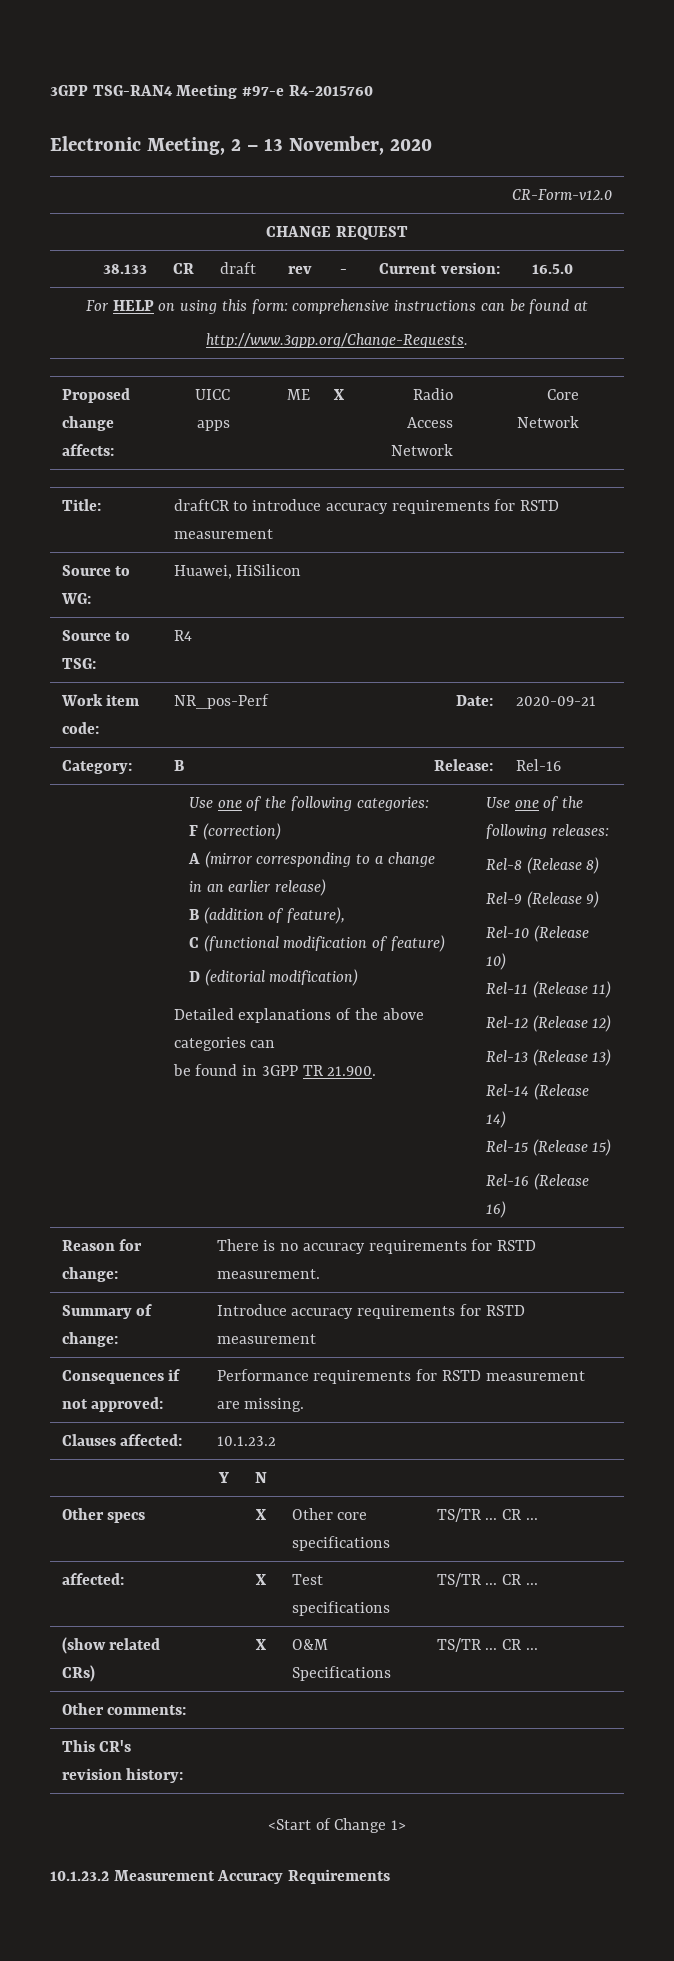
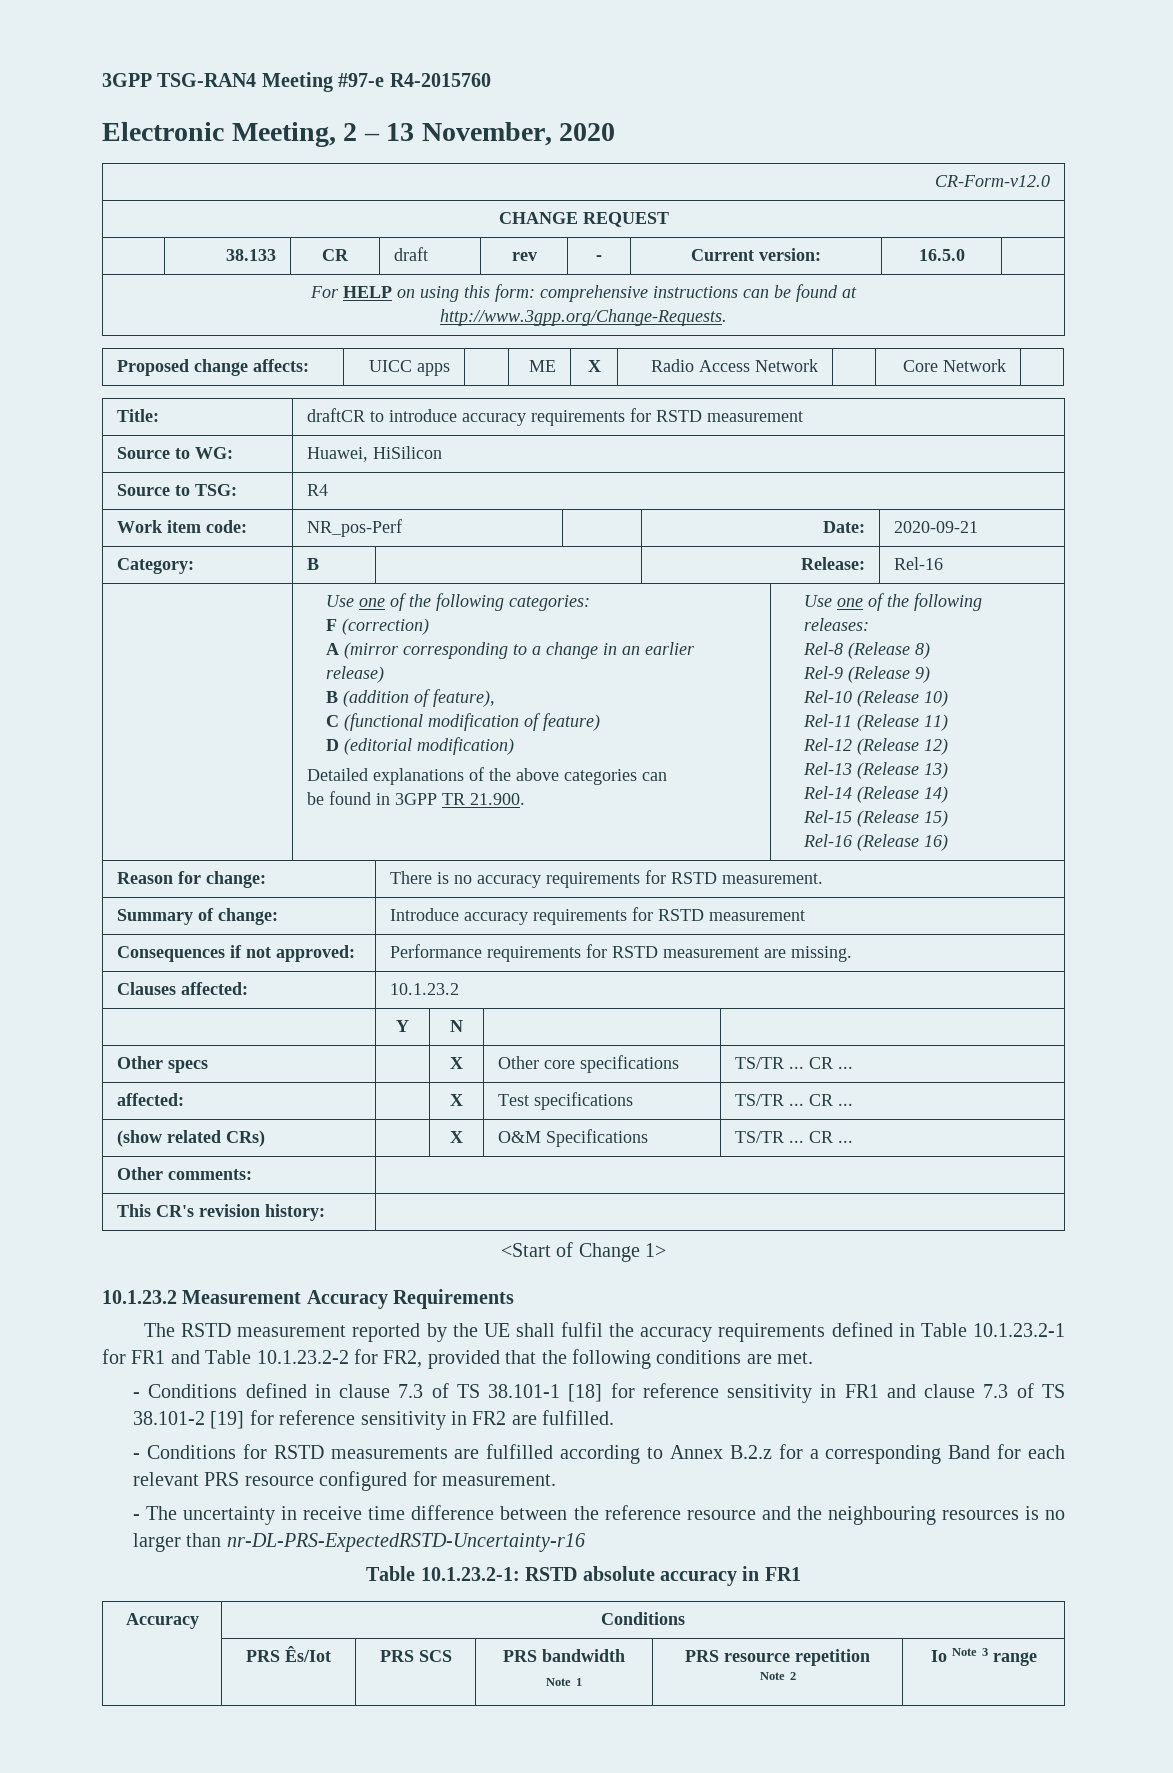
(391, 1876) none -> [144,1322,1065,1342] [102,1349,814,1369] [133,1383,1066,1403] [133,1410,615,1430] [133,1444,1066,1464] [133,1471,557,1491] [133,1505,1066,1525] [133,1533,585,1552] [366,1566,801,1586] [125,1613,199,1629] [601,1612,685,1625] [246,1646,331,1662] [379,1650,452,1662] [502,1649,625,1662] [546,1678,582,1686] [685,1649,870,1666] [759,1672,796,1680] [930,1648,1037,1666] // The RSTD measurement reported by the UE shall fulfil the accuracy requirements defined in Table 10.1.23.2-1 for FR1 and Table 10.1.23.2-2 for FR2, provided that the following conditions are met. // - Conditions defined in clause 7.3 of TS 38.101-1 [18] for reference sensitivity in FR1 and clause 7.3 of TS 38.101-2 [19] for reference sensitivity in FR2 are fulfilled. // - Conditions for RSTD measurements are fulfilled according to Annex B.2.z for a corresponding Band for each relevant PRS resource configured for measurement. // - The uncertainty in receive time difference between the reference resource and the neighbouring resources is no larger than nr-DL-PRS-ExpectedRSTD-Uncertainty-r16 // Table 10.1.23.2-1: RSTD absolute accuracy in FR1 // Accuracy | Conditions // | PRS Ês/Iot | PRS SCS | PRS bandwidth // Note 1 | PRS resource repetition // Note 2 | Io Note 3 range

